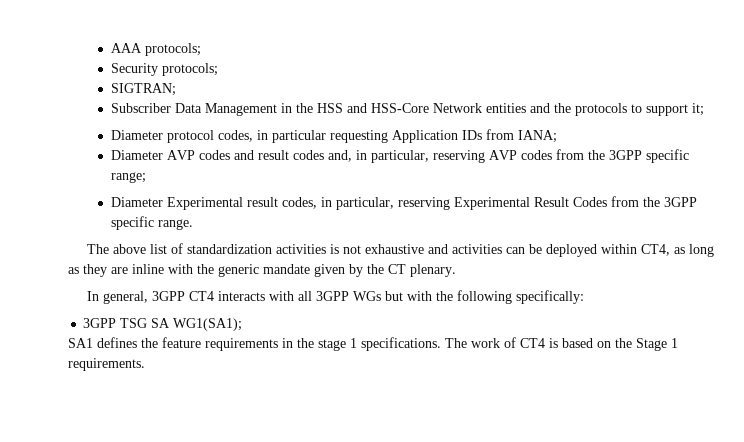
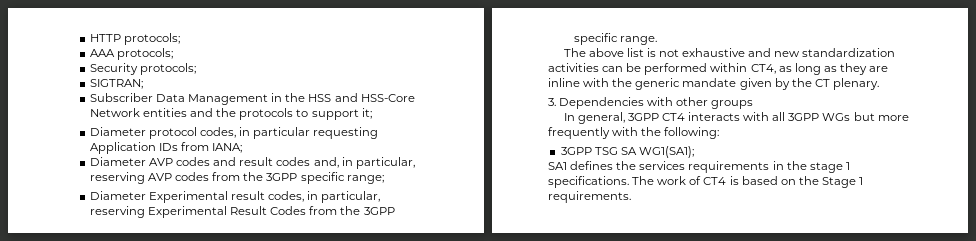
(110, 48) none -> [89,33,181,45] HTTP protocols; //
[170,243,326,254] of standardization activities -> (644, 52) none
(448, 249) none -> [774,48,896,57] new standardization
[545,244,597,257] deployed -> [644,63,708,75] performed
(456, 270) none -> [548,97,754,109] // 3. Dependencies with other groups
[406,290,584,304] with the following specifically: -> [877,115,909,121] [548,127,720,139] more frequently with the following:
[162,337,201,348] feature -> [639,161,686,170] services

